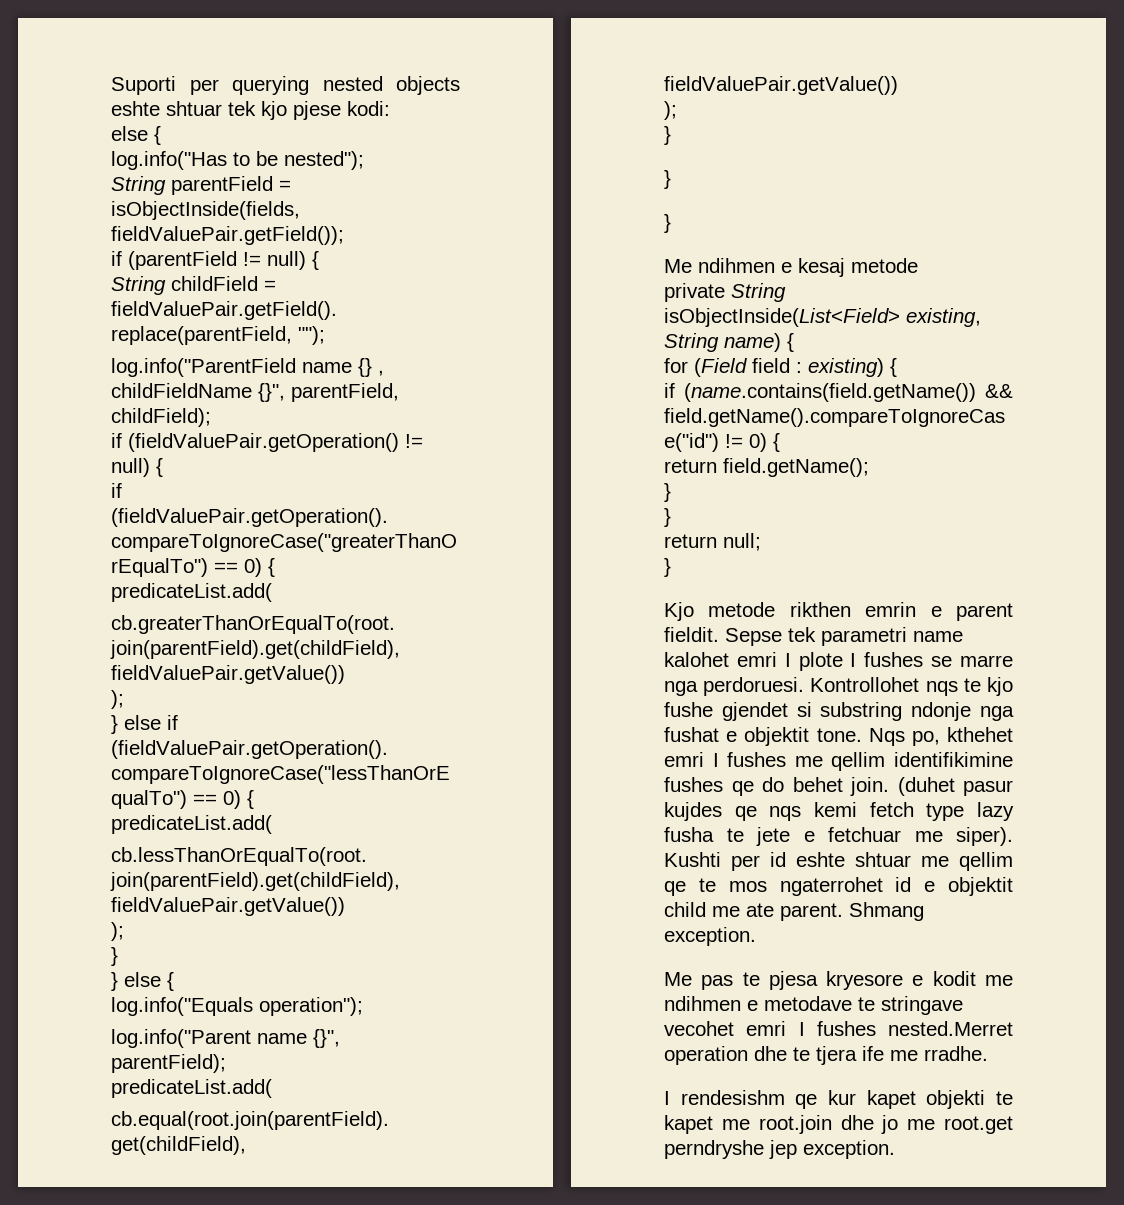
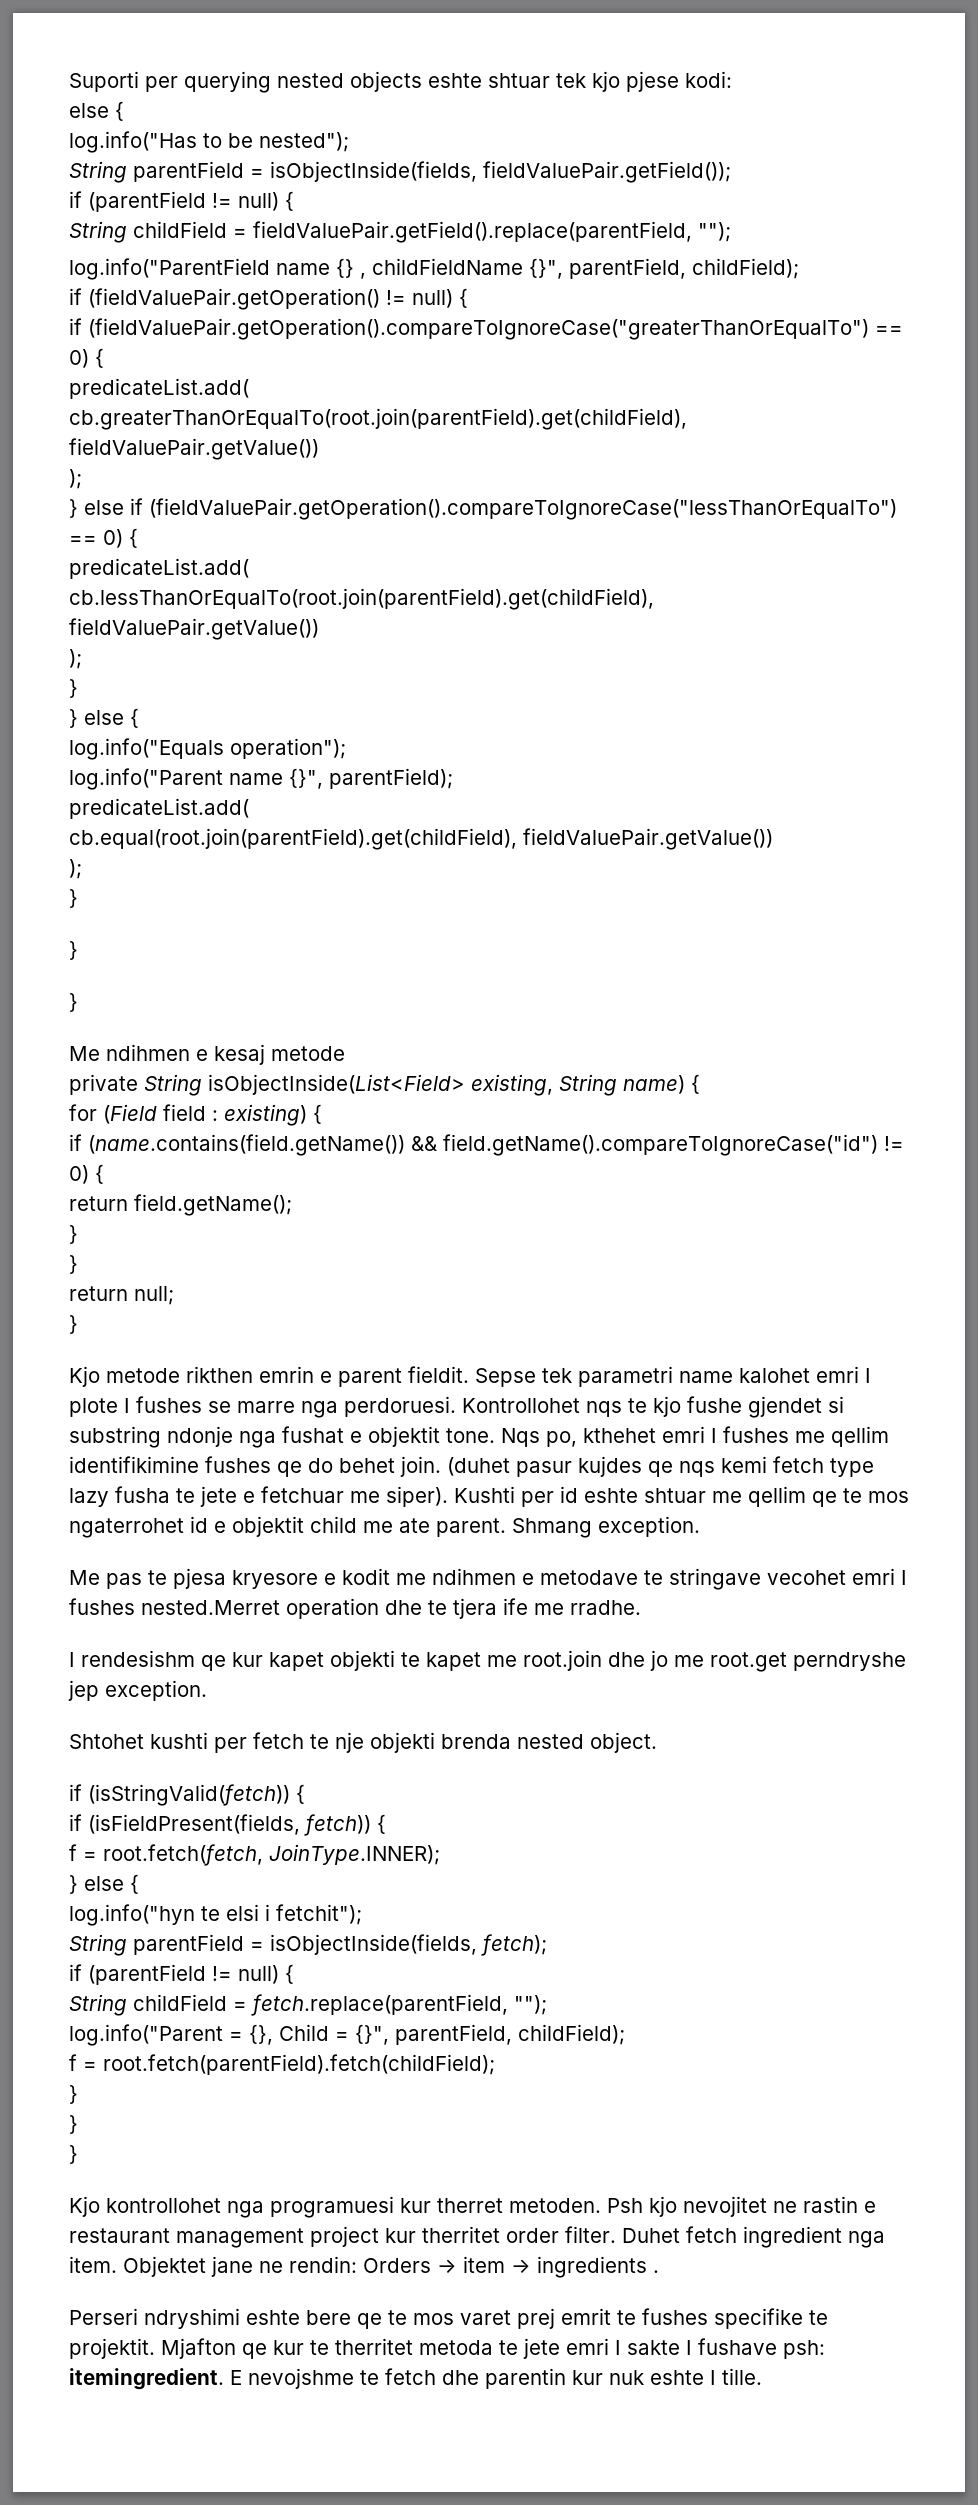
(895, 1149) none -> [69,1732,657,1753] [69,1784,305,1806] [69,1814,386,1836] [69,1844,440,1866] [69,1874,139,1894] [69,1904,362,1926] [69,1934,547,1956] [69,1964,294,1985] [69,1994,547,2016] [69,2024,625,2046] [69,2054,495,2075] [69,2085,78,2104] [69,2115,78,2134] [69,2145,78,2164] [69,2196,876,2218] [69,2226,885,2248] [69,2256,659,2278] [69,2308,828,2329] [69,2338,825,2359] [69,2368,762,2390] // Shtohet kushti per fetch te nje objekti brenda nested object. // if (isStringValid(fetch)) { // if (isFieldPresent(fields, fetch)) { // f = root.fetch(fetch, JoinType.INNER); // } else { // log.info("hyn te elsi i fetchit"); // String parentField = isObjectInside(fields, fetch); // if (parentField != null) { // String childField = fetch.replace(parentField, ""); // log.info("Parent = {}, Child = {}", parentField, childField); // f = root.fetch(parentField).fetch(childField); // } // } // } // Kjo kontrollohet nga programuesi kur therret metoden. Psh kjo nevojitet ne rastin e restaurant management project kur therritet order filter. Duhet fetch ingredient nga item. Objektet jane ne rendin: Orders → item → ingredients . // Perseri ndryshimi eshte bere qe te mos varet prej emrit te fushes specifike te projektit. Mjafton qe kur te therritet metoda te jete emri I sakte I fushave psh: itemingredient. E nevojshme te fetch dhe parentin kur nuk eshte I tille.

